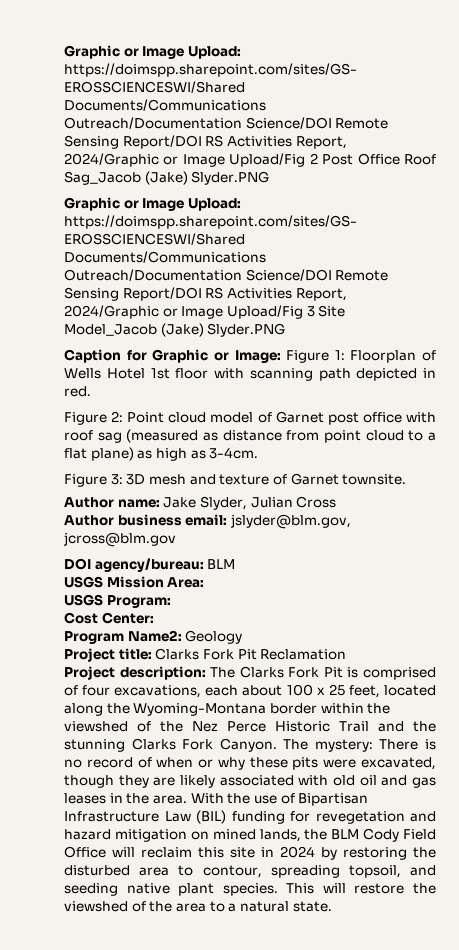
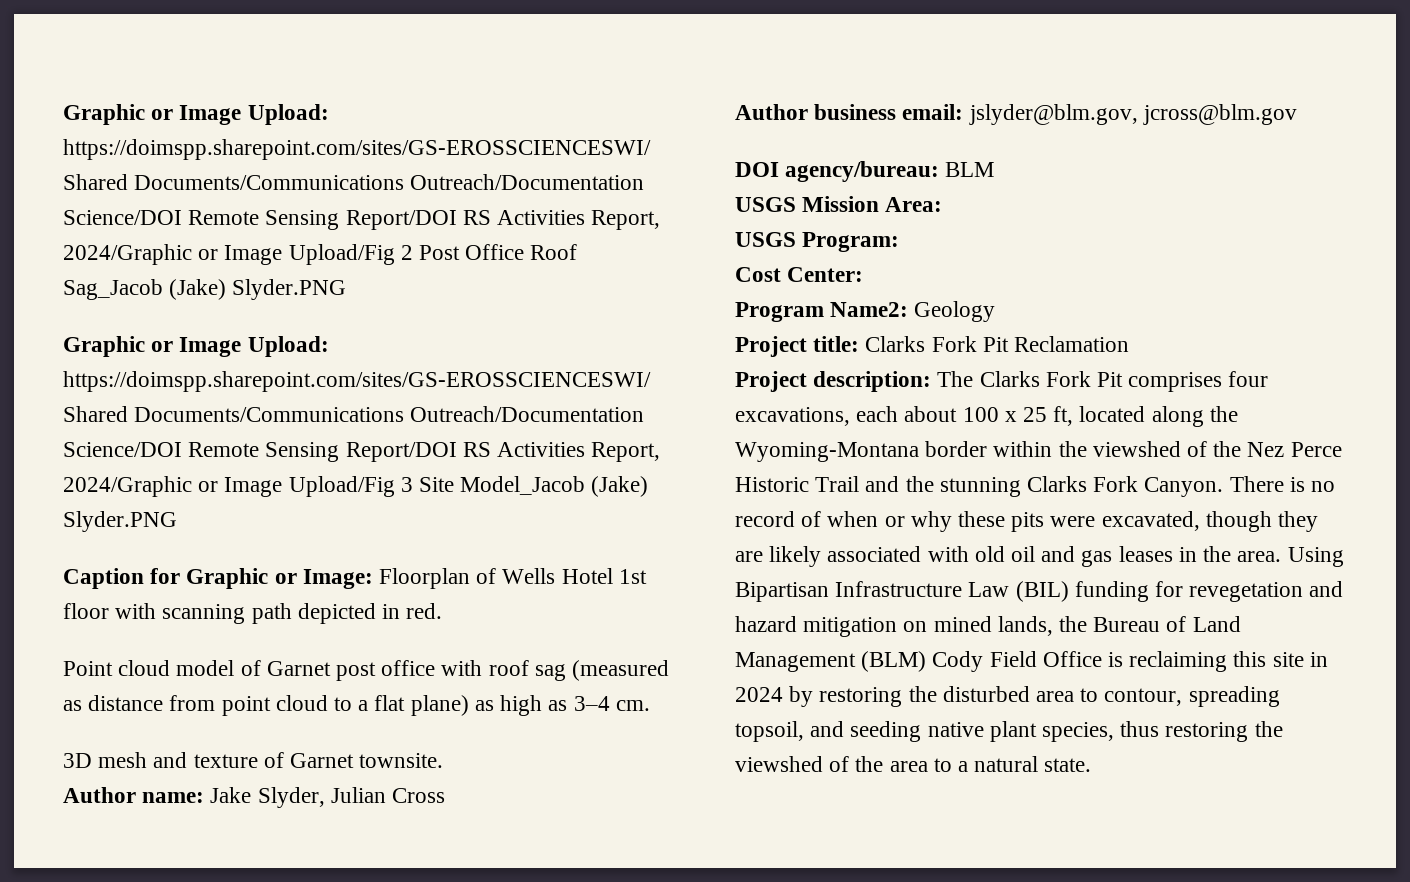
[286,350,345,363] Figure 1: -> (373, 579) none
[64,411,124,425] Figure 2: -> (443, 611) none
[209,447,259,459] [64,474,123,487] 3-4cm. // Figure 3: -> [573,696,650,711] 3–4 cm. //
[347,667,436,680] [64,685,78,696] is comprised of -> [1128,372,1223,392] comprises
[348,685,380,698] feet, -> [1053,406,1074,426] ft,
[283,739,373,752] The mystery: -> (1224, 487) none
[190,793,295,804] With the use of -> [1287,547,1344,567] Using
[331,829,360,840] BLM -> [1093,616,1241,632] [735,651,927,672] Bureau of Land Management (BLM)
[112,847,192,858] will reclaim -> [1108,651,1228,672] is reclaiming
[222,883,405,896] species. This will restore -> [1042,721,1249,742] species, thus restoring

